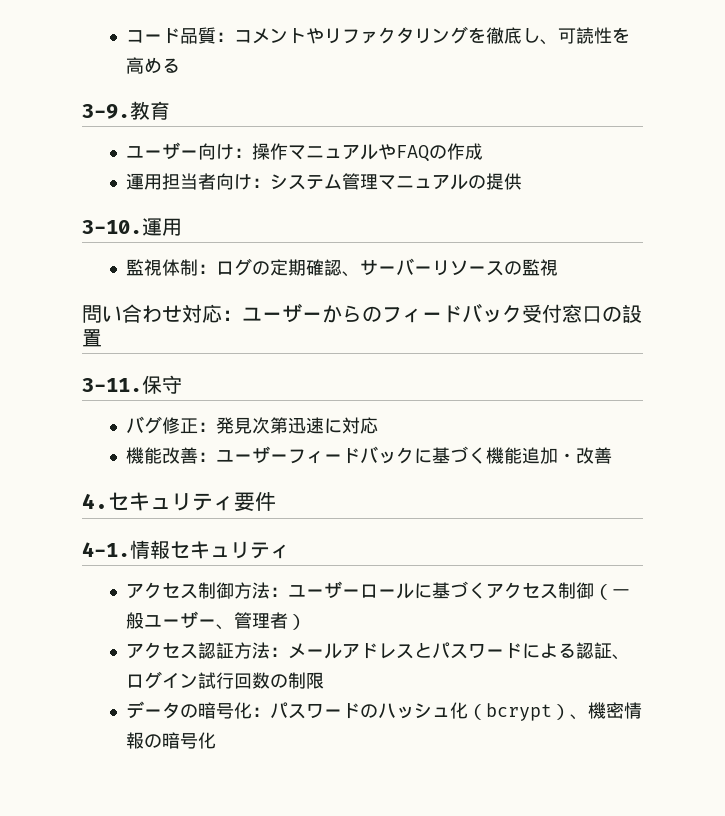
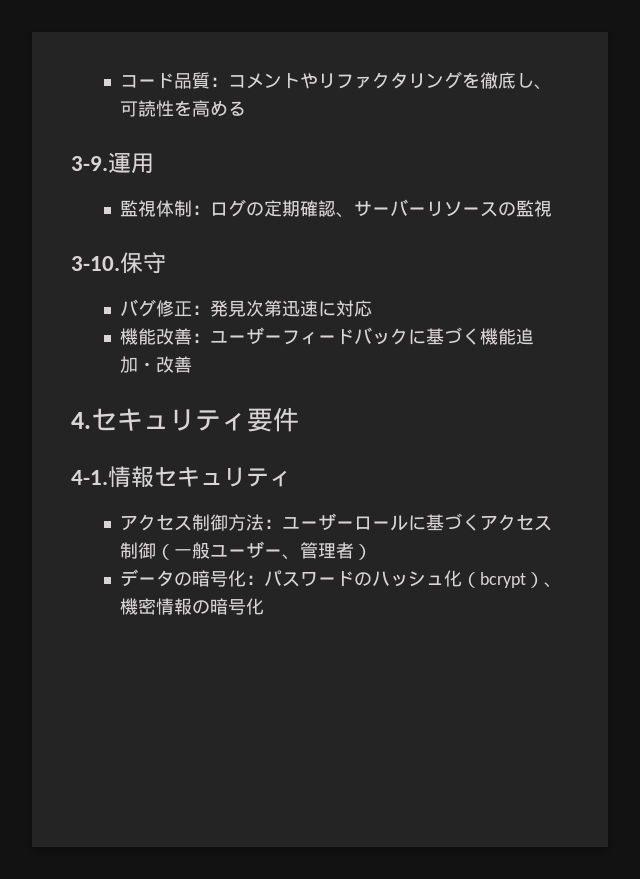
[130,101,170,120] [126,142,484,162] [126,173,523,190] [82,220,142,234] 教育 // ユーザー向け：操作マニュアルやFAQの作成 // 運用担当者向け：システム管理マニュアルの提供 // 3-10. -> (108, 163) none
[82,303,642,323] [82,329,102,347] [82,378,142,392] 問い合わせ対応：ユーザーからのフィードバック受付窓口の設置 // 3-11. -> [71,256,120,271] 3-10.
[126,642,631,660] [126,671,325,689] // アクセス認証方法：メールアドレスとパスワードによる認証、ログイン試行回数の制限 -> (372, 552) none

